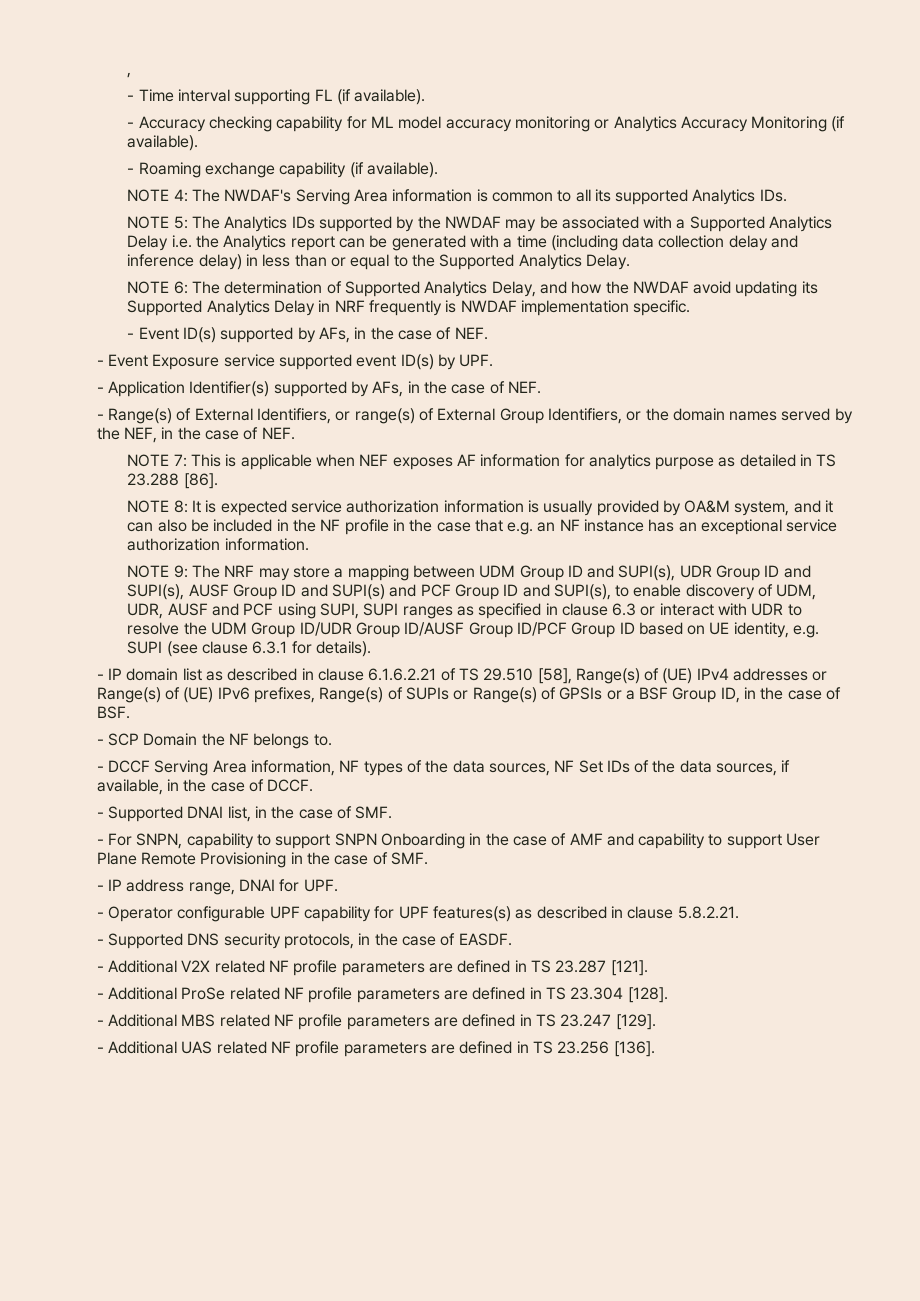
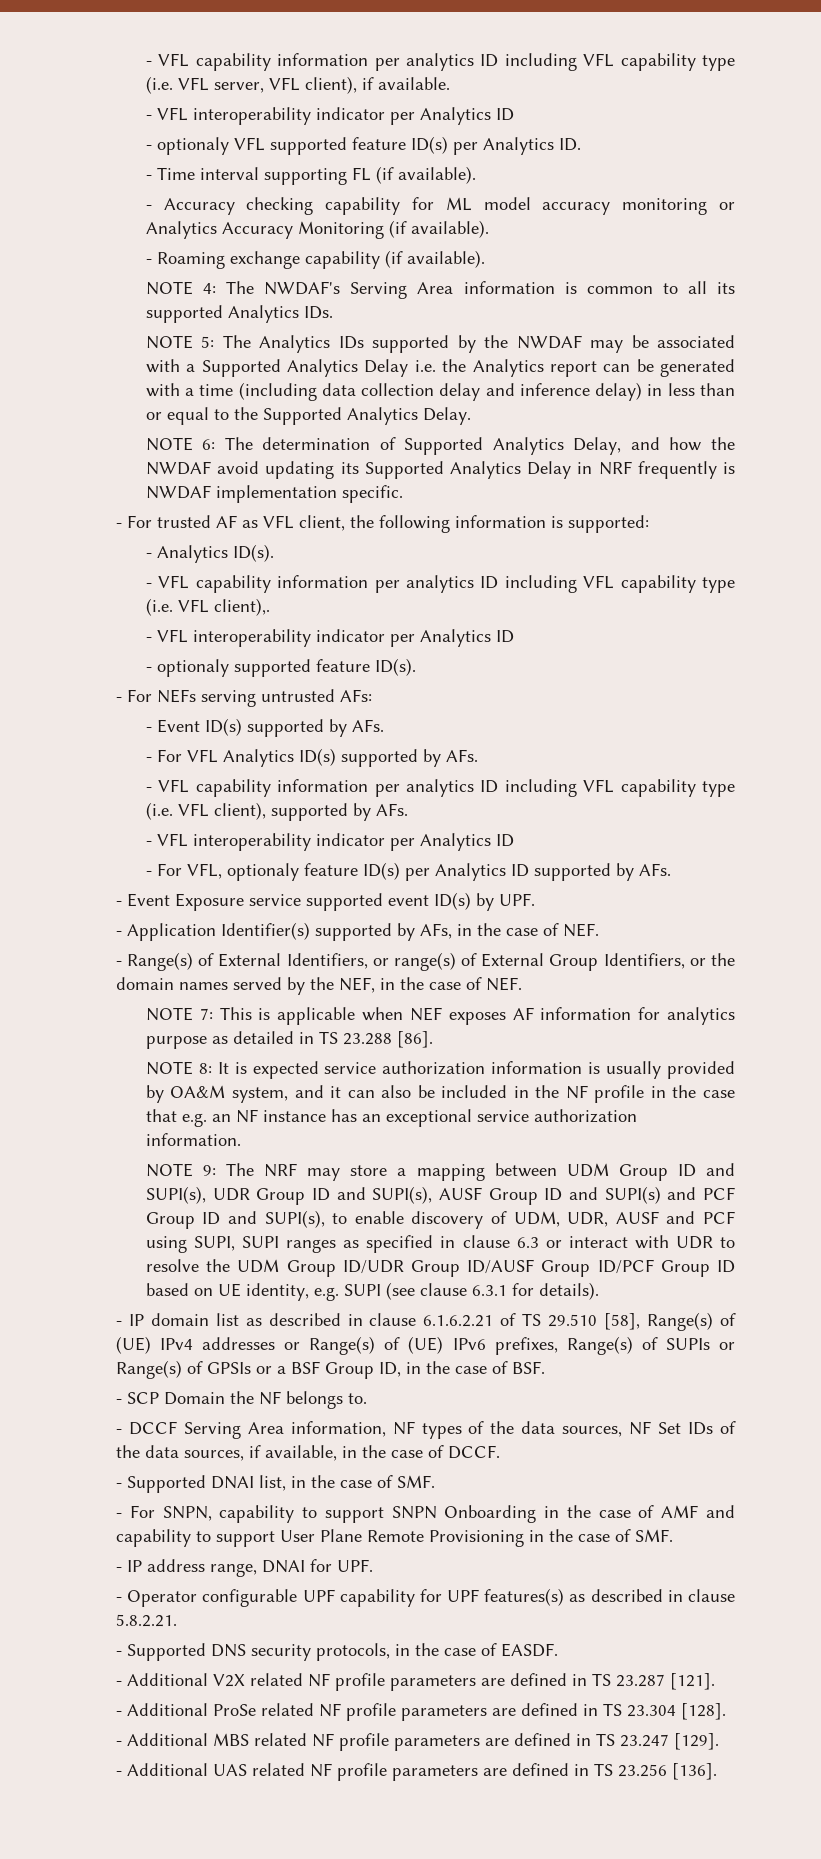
[127,72,132,78] , -> [145,53,735,71] [145,76,450,94] [145,107,514,125] [145,136,581,155] - VFL capability information per analytics ID including VFL capability type (i.e. VFL server, VFL client), if available. // - VFL interoperability indicator per Analytics ID // - optionaly VFL supported feature ID(s) per Analytics ID.
(691, 308) none -> [115,515,649,533] [145,544,274,563] [145,575,735,593] [145,598,270,616] [145,629,514,647] [145,658,416,677] [115,689,372,707] // - For trusted AF as VFL client, the following information is supported: // - Analytics ID(s). // - VFL capability information per analytics ID including VFL capability type (i.e. VFL client),. // - VFL interoperability indicator per Analytics ID // - optionaly supported feature ID(s). // - For NEFs serving untrusted AFs:
[318,327,488,343] AFs, in the case of NEF. -> [351,719,384,732] [145,748,478,767] [145,779,735,797] [145,802,408,821] [145,833,514,851] [145,862,671,881] AFs. // - For VFL Analytics ID(s) supported by AFs. // - VFL capability information per analytics ID including VFL capability type (i.e. VFL client), supported by AFs. // - VFL interoperability indicator per Analytics ID // - For VFL, optionaly feature ID(s) per Analytics ID supported by AFs.

